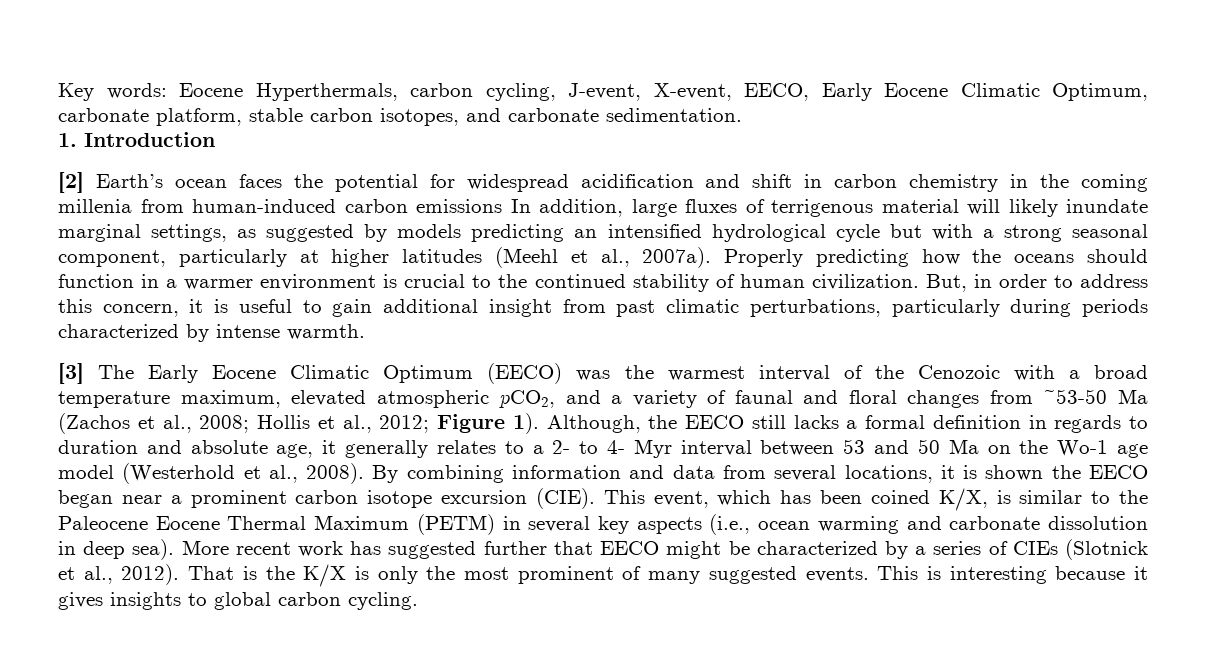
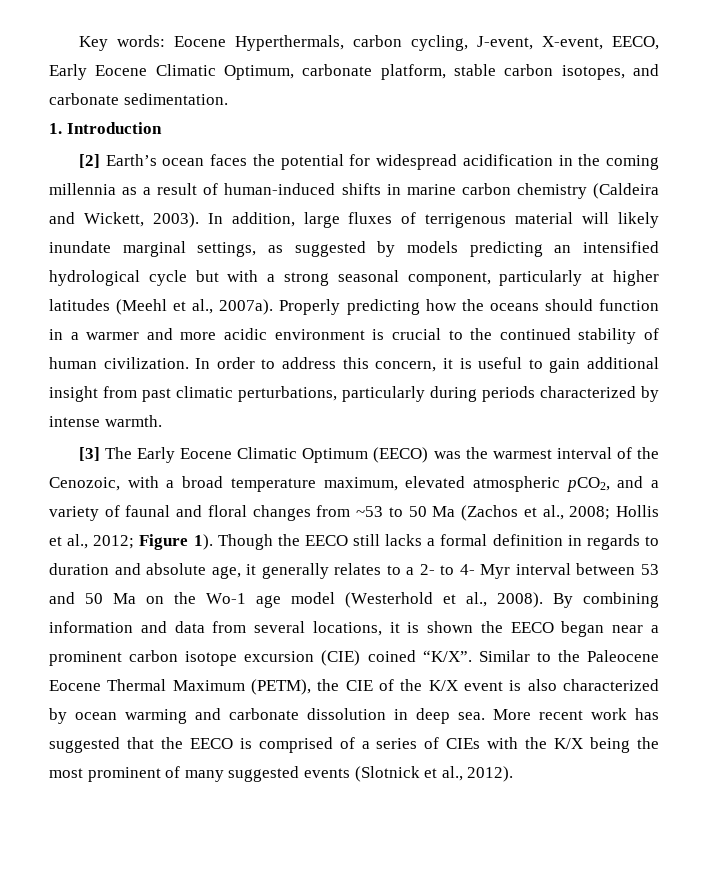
[705,174,1148,192] [58,199,502,213] and shift in carbon chemistry in the coming millenia from human-induced carbon emissions -> [558,154,659,170] [49,183,659,199] [49,212,199,228] in the coming millennia as a result of human-induced shifts in marine carbon chemistry (Caldeira and Wickett, 2003).
(254, 284) none -> [146,328,268,340] and more acidic
[925,274,992,292] But, in -> [195,358,211,369] In
[917,365,1000,379] Cenozoic -> [49,477,120,491] Cenozoic,
[1043,389,1108,404] ~53-50 -> [356,506,427,517] ~53 to 50
[546,415,641,433] Although, -> [217,534,273,550] Though
[535,488,1083,511] (CIE). This event, which has been coined K/X, is similar -> [321,650,530,666] (CIE) coined “K/X”. Similar
[416,514,751,535] (PETM) in several key aspects (i.e., -> [251,679,659,695] [49,708,67,724] (PETM), the CIE of the K/X event is also characterized by
[132,539,175,560] sea). -> [458,712,485,720] sea.
[483,539,1148,560] [58,564,418,587] further that EECO might be characterized by a series of CIEs (Slotnick et al., 2012). That is the K/X is only -> [126,737,631,753] that the EECO is comprised of a series of CIEs with the K/X being
[805,566,1149,584] [58,592,418,610] events. This is interesting because it gives insights to global carbon cycling. -> [303,766,514,782] events (Slotnick et al., 2012).

